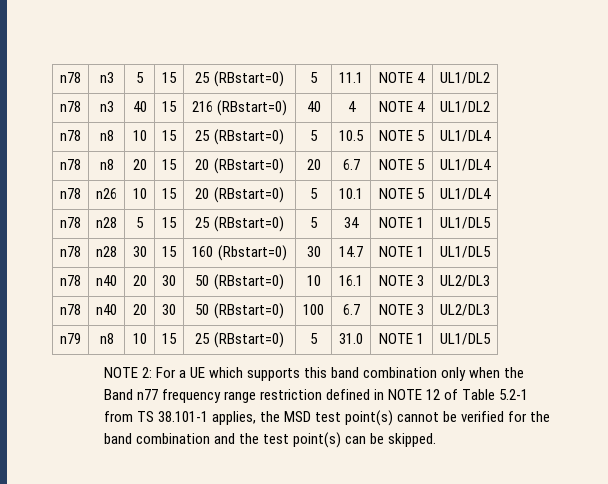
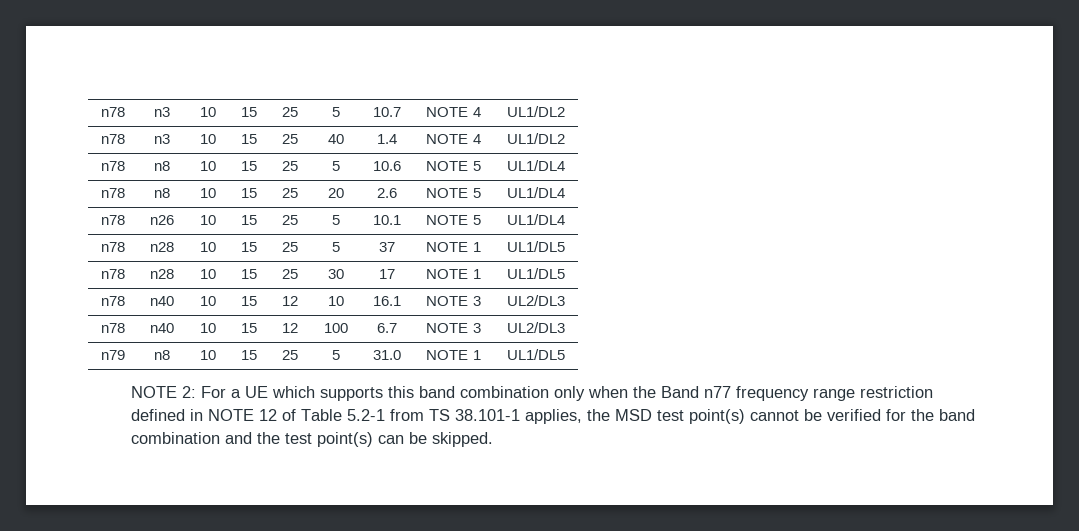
[60,72,81,83] [99,72,114,83] [136,72,144,83] [162,72,177,83] [195,71,284,87] [310,72,318,83] [339,72,363,83] n78 | n3 | 5 | 15 | 25 (RBstart=0) | 5 | 11.1 -> [101,107,125,117] [154,107,170,117] [199,107,216,117] [241,107,257,117] [282,107,298,117] [331,107,340,117] [373,107,401,117] n78 | n3 | 10 | 15 | 25 | 5 | 10.7
[132,101,147,112] [162,101,177,112] [191,100,288,116] [306,101,321,112] [347,101,356,112] 40 | 15 | 216 (RBstart=0) | 40 | 4 -> [199,134,216,144] [241,134,257,144] [282,134,298,144] [327,134,344,144] [377,134,397,144] 10 | 15 | 25 | 40 | 1.4
[213,129,284,145] [310,130,318,141] [339,130,364,141] (RBstart=0) | 5 | 10.5 -> [331,161,340,171] [373,161,401,171] | 5 | 10.6
[132,159,147,170] [162,159,177,170] [195,158,284,174] [306,159,321,170] [342,159,360,170] 20 | 15 | 20 (RBstart=0) | 20 | 6.7 -> [199,188,216,198] [241,188,257,198] [282,188,298,198] [327,188,344,198] [377,188,397,198] 10 | 15 | 25 | 20 | 2.6
[195,187,284,203] 20 (RBstart=0) -> [282,215,298,225] 25
[136,217,144,228] [162,217,177,228] [195,216,284,232] [310,217,318,228] [344,217,359,228] 5 | 15 | 25 (RBstart=0) | 5 | 34 -> [199,242,216,252] [241,242,257,252] [282,242,298,252] [331,242,340,252] [379,242,395,252] 10 | 15 | 25 | 5 | 37
[132,246,147,257] [162,246,177,257] [192,245,287,261] [306,246,321,257] [339,246,363,257] 30 | 15 | 160 (Rbstart=0) | 30 | 14.7 -> [199,269,216,279] [241,269,257,279] [282,269,298,279] [327,269,344,279] [379,269,395,279] 10 | 15 | 25 | 30 | 17
[132,275,147,286] [162,275,176,286] [195,274,284,290] 20 | 30 | 50 (RBstart=0) -> [199,296,216,306] [241,296,257,306] [282,296,298,306] 10 | 15 | 12
[132,304,147,315] [162,304,176,315] [195,303,284,319] 20 | 30 | 50 (RBstart=0) -> [199,323,216,333] [241,323,257,333] [282,323,298,333] 10 | 15 | 12
[213,332,284,348] (RBstart=0) -> (298, 355) none

